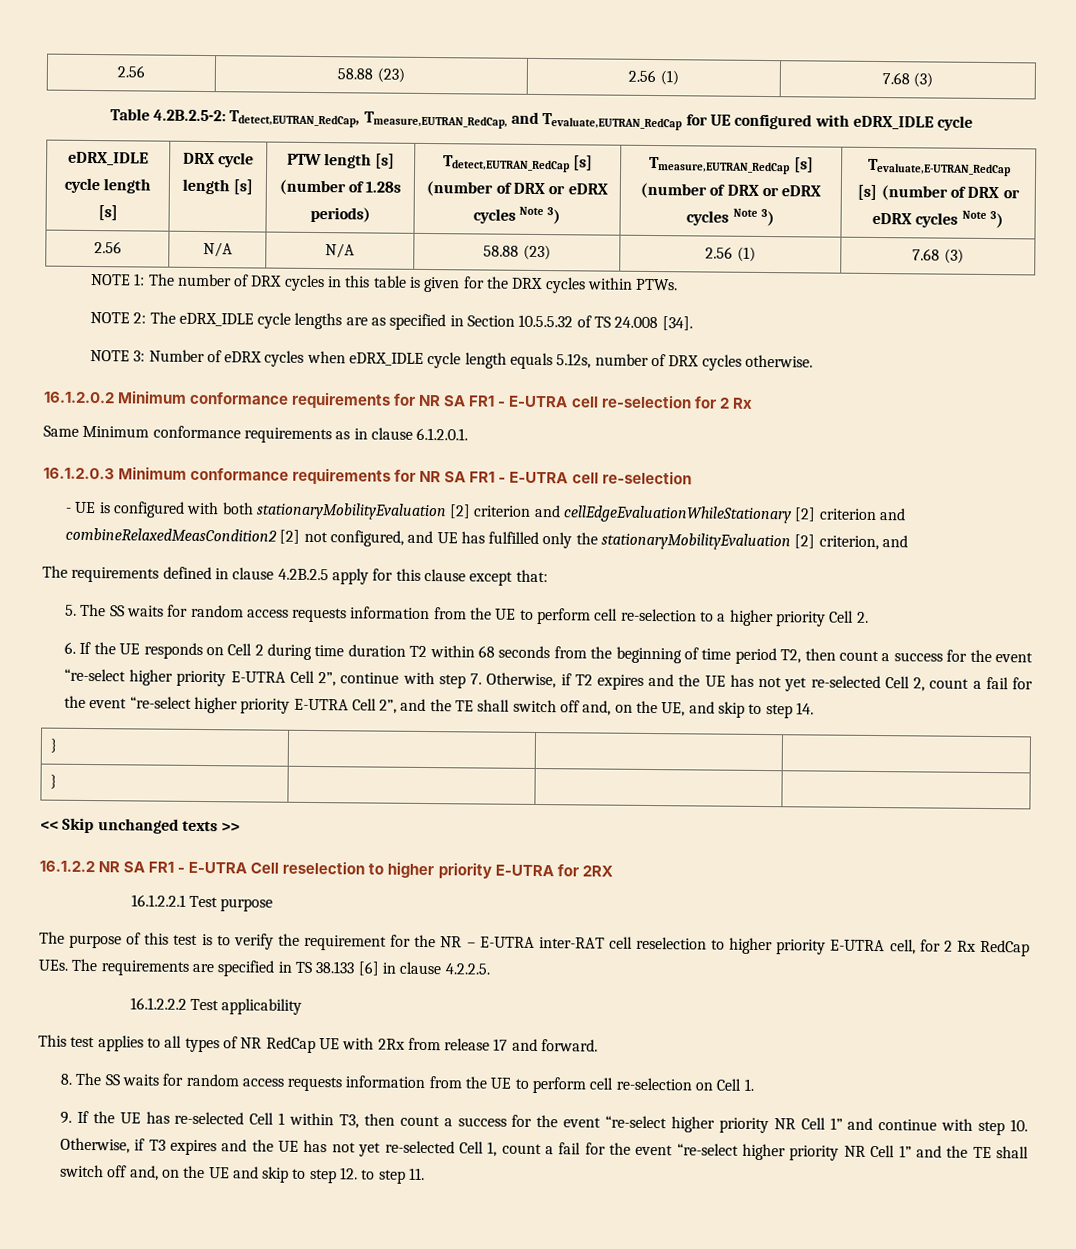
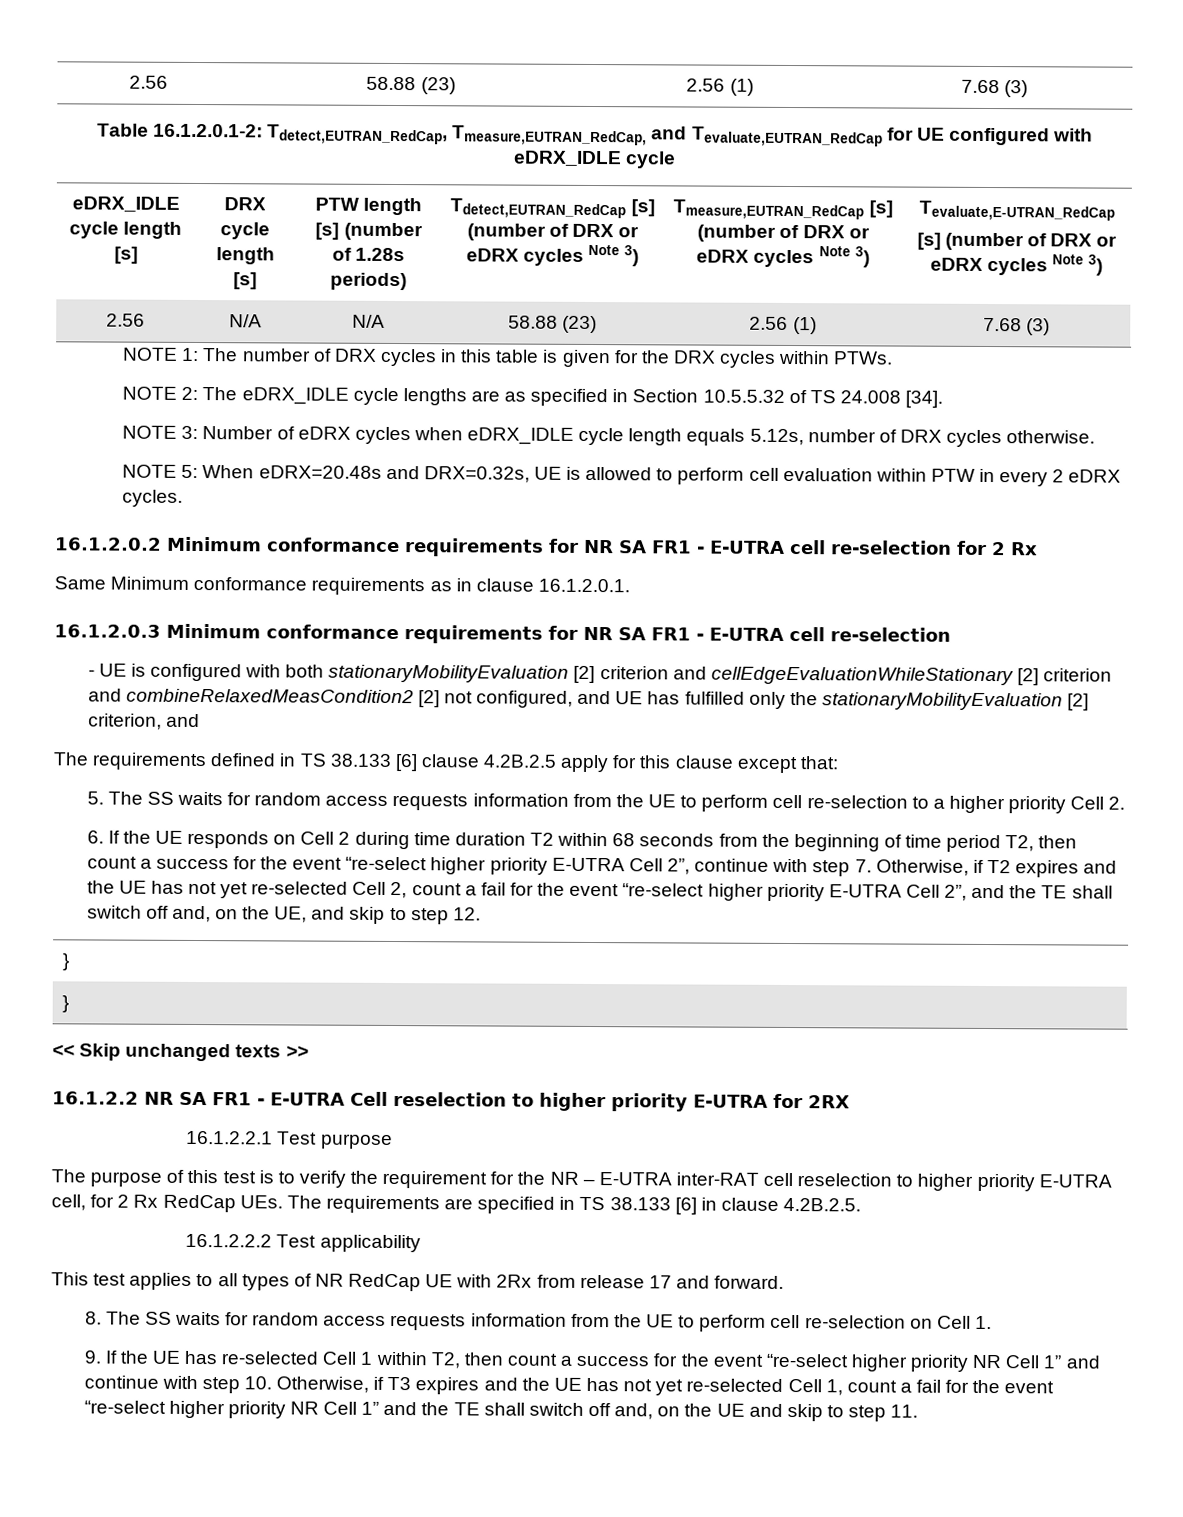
[153,109,227,122] 4.2B.2.5-2: -> [153,123,264,138] 16.1.2.0.1-2:
(813, 361) none -> [122,464,1122,487] [122,489,184,507] // NOTE 5: When eDRX=20.48s and DRX=0.32s, UE is allowed to perform cell evaluation within PTW in every 2 eDRX cycles.
[416,427,469,441] 6.1.2.0.1. -> [537,578,630,593] 16.1.2.0.1.
(229, 574) none -> [299,753,418,772] TS 38.133 [6]
[795,702,814,715] 14. -> [452,907,481,921] 12.
[444,963,490,975] 4.2.2.5. -> [783,1197,862,1212] 4.2B.2.5.
[338,1114,359,1129] T3, -> [430,1352,460,1369] T2,
[340,1167,406,1184] 12. to step -> (887, 1413) none

